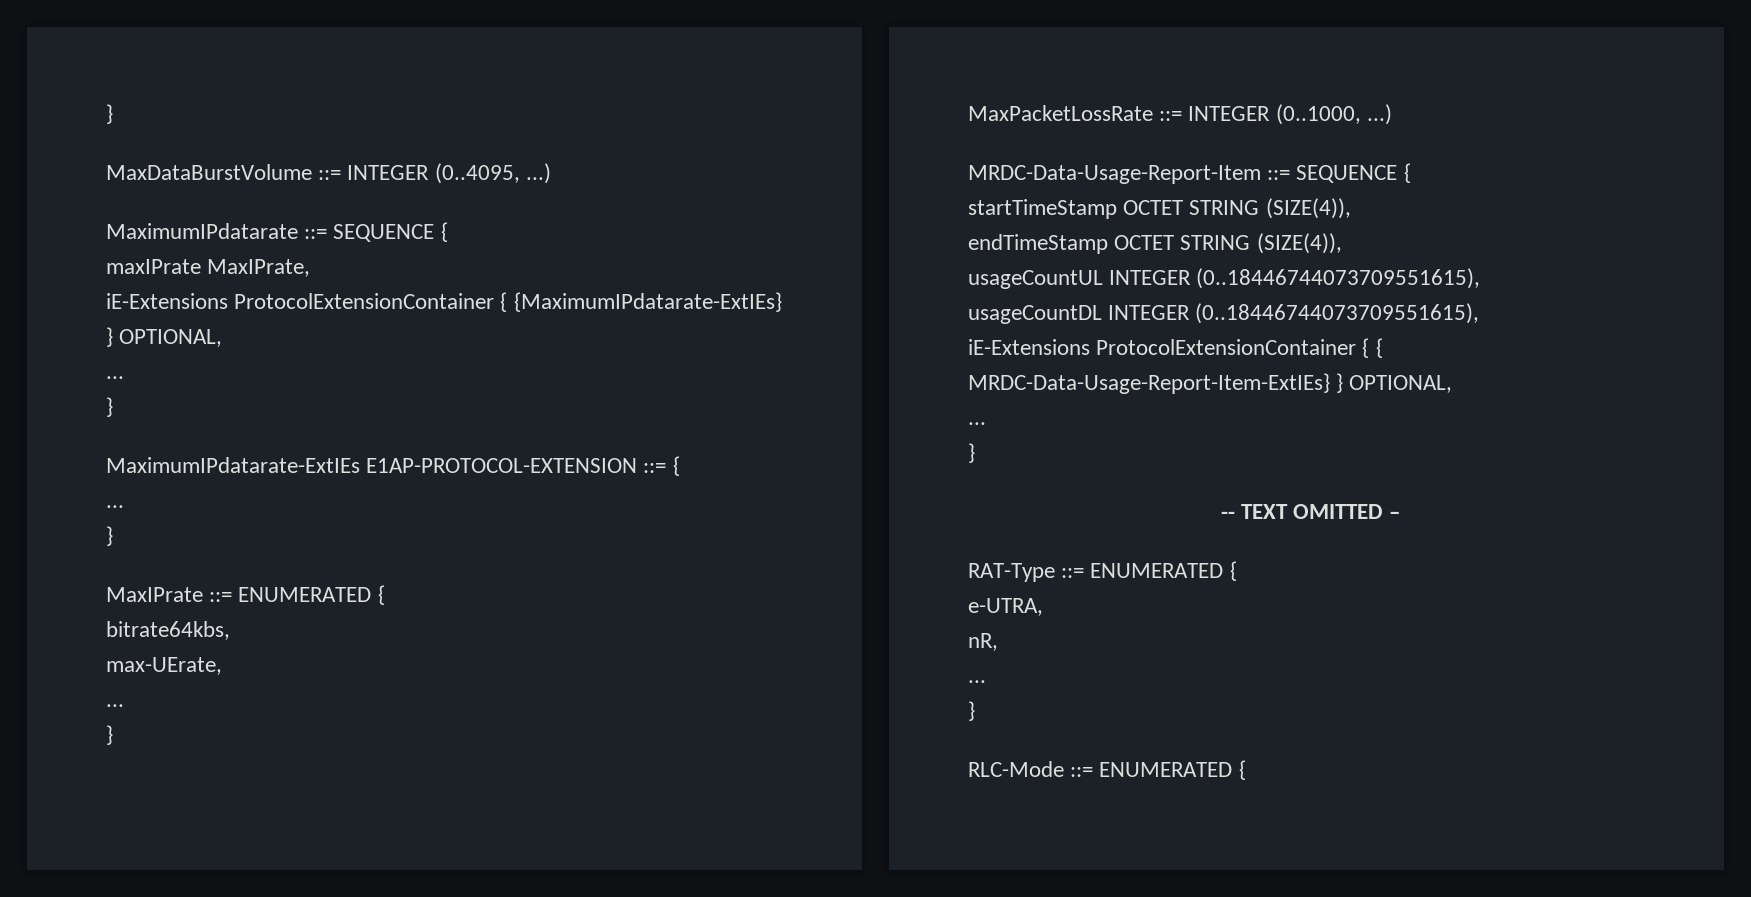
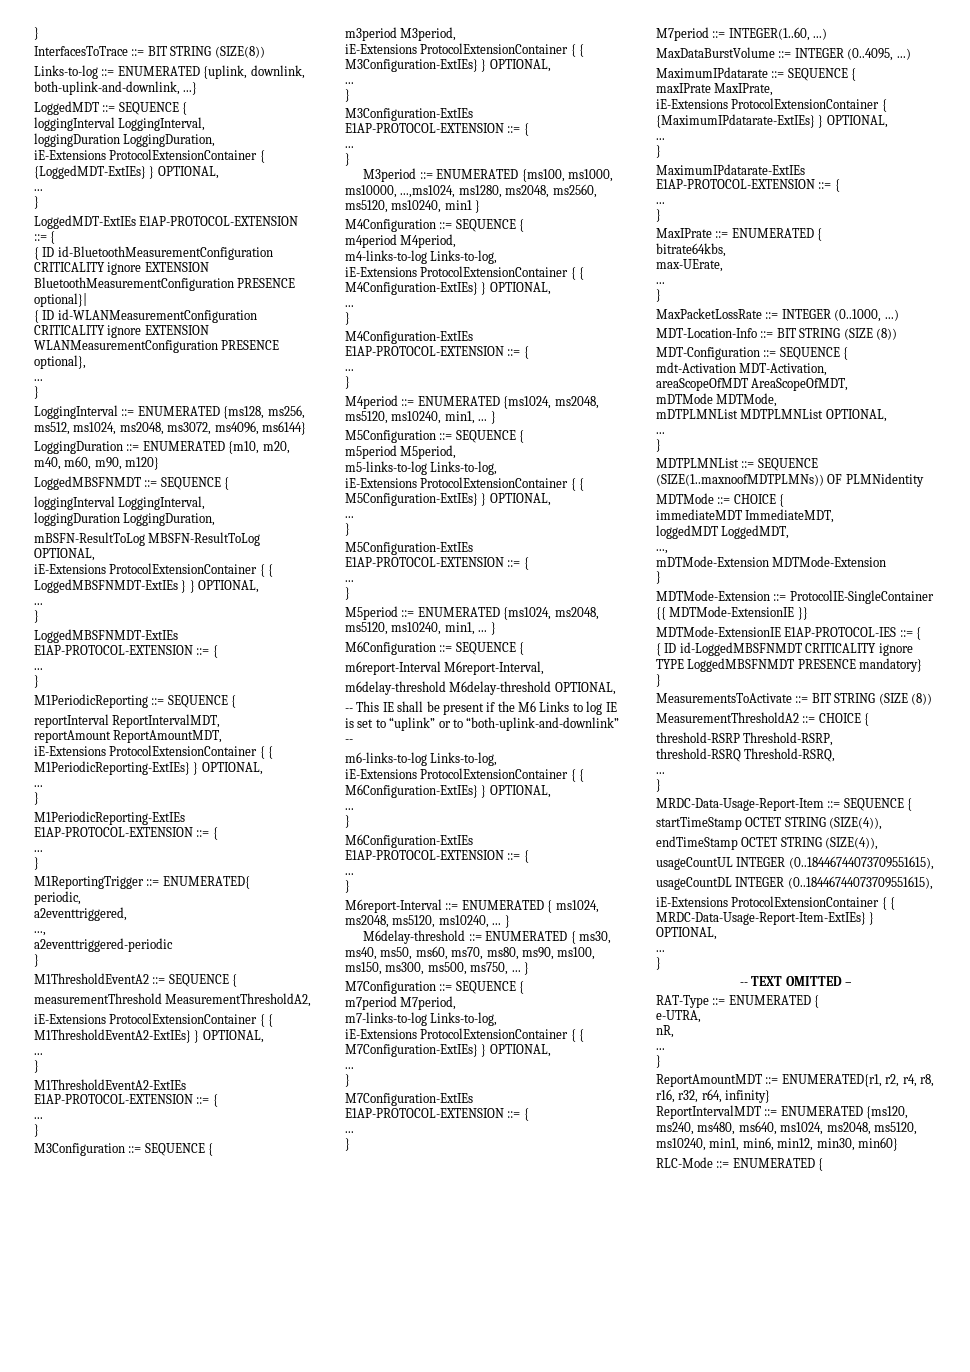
[106,104,113,124] } -> [34,27,39,40] [34,46,265,58] [34,65,305,79] [34,81,198,95] [34,101,188,115] [34,117,206,131] [34,133,216,147] [34,149,265,163] [34,165,219,179] [34,189,43,191] [34,196,39,209] [34,215,299,229] [34,231,56,244] [34,246,273,260] [34,262,209,275] [34,277,296,291] [34,293,87,307] [34,309,257,323] [34,325,209,338] [34,340,280,353] [34,355,86,369] [34,379,43,381] [34,386,39,399] [34,405,305,419] [34,421,306,435] [34,441,290,454] [34,456,160,470] [34,476,230,490] [34,496,206,510] [34,512,216,526] [34,532,261,546] [34,548,95,561] [34,563,274,577] [34,579,260,593] [34,603,43,605] [34,610,39,623] [34,629,178,643] [34,645,218,658] [34,668,43,670] [34,675,39,688] [34,694,237,708] [34,714,221,728] [34,730,223,743] [34,745,274,759] [34,761,263,775] [34,785,43,787] [34,792,39,805] [34,811,185,825] [34,827,218,840] [34,850,43,852] [34,857,39,870] [34,876,250,889] [34,891,81,905] [34,907,127,921] [34,931,46,936] [34,938,173,952] [34,954,39,967] [34,973,238,987] [34,993,312,1007] [34,1013,274,1027] [34,1029,264,1043] [34,1053,43,1055] [34,1060,39,1073] [34,1079,186,1090] [34,1094,218,1107] [34,1117,43,1119] [34,1124,39,1137] [34,1143,214,1156] [345,27,457,41] [345,43,585,57] [345,59,551,72] [345,82,354,84] [345,89,350,102] [345,108,473,121] [345,123,529,136] [345,146,354,148] [345,153,350,166] [363,168,613,182] [345,184,597,198] [345,200,481,213] [345,219,525,232] [345,234,457,248] [345,250,498,264] [345,266,585,280] [345,282,551,295] [345,305,354,307] [345,312,350,325] [345,331,473,344] [345,346,529,359] [345,369,354,371] [345,376,350,389] [345,395,599,409] [345,411,496,424] [345,430,525,443] [345,445,457,459] [345,461,498,475] [345,477,585,491] [345,493,551,506] [345,516,354,518] [345,523,350,536] [345,542,473,555] [345,557,529,570] [345,580,354,582] [345,587,350,600] [345,606,599,620] [345,622,496,635] [345,641,525,655] [345,661,545,675] [345,681,616,695] [345,701,617,715] [345,717,620,731] [345,739,353,743] [345,752,498,766] [345,768,585,782] [345,784,551,798] [345,808,354,810] [345,815,350,828] [345,834,473,848] [345,850,529,863] [345,873,354,875] [345,880,350,893] [345,899,599,913] [345,915,510,928] [363,930,611,944] [345,946,596,960] [345,962,529,975] [345,981,525,994] [345,996,457,1010] [345,1012,498,1026] [345,1028,585,1042] [345,1044,551,1057] [345,1067,354,1069] [345,1074,350,1087] [345,1093,473,1106] [345,1108,529,1121] [345,1131,354,1133] [345,1138,350,1151] [656,27,828,41] } // InterfacesToTrace ::= BIT STRING (SIZE(8)) // Links-to-log ::= ENUMERATED {uplink, downlink, both-uplink-and-downlink, ...} // LoggedMDT ::= SEQUENCE { // loggingInterval LoggingInterval, // loggingDuration LoggingDuration, // iE-Extensions ProtocolExtensionContainer { {LoggedMDT-ExtIEs} } OPTIONAL, // ... // } // LoggedMDT-ExtIEs E1AP-PROTOCOL-EXTENSION ::= { // { ID id-BluetoothMeasurementConfiguration CRITICALITY ignore EXTENSION BluetoothMeasurementConfiguration PRESENCE optional}| // { ID id-WLANMeasurementConfiguration CRITICALITY ignore EXTENSION WLANMeasurementConfiguration PRESENCE optional}, // ... // } // LoggingInterval ::= ENUMERATED {ms128, ms256, ms512, ms1024, ms2048, ms3072, ms4096, ms6144} // LoggingDuration ::= ENUMERATED {m10, m20, m40, m60, m90, m120} // LoggedMBSFNMDT ::= SEQUENCE { // loggingInterval LoggingInterval, // loggingDuration LoggingDuration, // mBSFN-ResultToLog MBSFN-ResultToLog OPTIONAL, // iE-Extensions ProtocolExtensionContainer { { LoggedMBSFNMDT-ExtIEs } } OPTIONAL, // ... // } // LoggedMBSFNMDT-ExtIEs E1AP-PROTOCOL-EXTENSION ::= { // ... // } // M1PeriodicReporting ::= SEQUENCE { // reportInterval ReportIntervalMDT, // reportAmount ReportAmountMDT, // iE-Extensions ProtocolExtensionContainer { { M1PeriodicReporting-ExtIEs} } OPTIONAL, // ... // } // M1PeriodicReporting-ExtIEs E1AP-PROTOCOL-EXTENSION ::= { // ... // } // M1ReportingTrigger ::= ENUMERATED{ // periodic, // a2eventtriggered, // ..., // a2eventtriggered-periodic // } // M1ThresholdEventA2 ::= SEQUENCE { // measurementThreshold MeasurementThresholdA2, // iE-Extensions ProtocolExtensionContainer { { M1ThresholdEventA2-ExtIEs} } OPTIONAL, // ... // } // M1ThresholdEventA2-ExtIEs E1AP-PROTOCOL-EXTENSION ::= { // ... // } // M3Configuration ::= SEQUENCE { // m3period M3period, // iE-Extensions ProtocolExtensionContainer { { M3Configuration-ExtIEs} } OPTIONAL, // ... // } // M3Configuration-ExtIEs E1AP-PROTOCOL-EXTENSION ::= { // ... // } // M3period ::= ENUMERATED {ms100, ms1000, ms10000, ...,ms1024, ms1280, ms2048, ms2560, ms5120, ms10240, min1 } // M4Configuration ::= SEQUENCE { // m4period M4period, // m4-links-to-log Links-to-log, // iE-Extensions ProtocolExtensionContainer { { M4Configuration-ExtIEs} } OPTIONAL, // ... // } // M4Configuration-ExtIEs E1AP-PROTOCOL-EXTENSION ::= { // ... // } // M4period ::= ENUMERATED {ms1024, ms2048, ms5120, ms10240, min1, ... } // M5Configuration ::= SEQUENCE { // m5period M5period, // m5-links-to-log Links-to-log, // iE-Extensions ProtocolExtensionContainer { { M5Configuration-ExtIEs} } OPTIONAL, // ... // } // M5Configuration-ExtIEs E1AP-PROTOCOL-EXTENSION ::= { // ... // } // M5period ::= ENUMERATED {ms1024, ms2048, ms5120, ms10240, min1, ... } // M6Configuration ::= SEQUENCE { // m6report-Interval M6report-Interval, // m6delay-threshold M6delay-threshold OPTIONAL, // -- This IE shall be present if the M6 Links to log IE is set to “uplink” or to “both-uplink-and-downlink” -- // m6-links-to-log Links-to-log, // iE-Extensions ProtocolExtensionContainer { { M6Configuration-ExtIEs} } OPTIONAL, // ... // } // M6Configuration-ExtIEs E1AP-PROTOCOL-EXTENSION ::= { // ... // } // M6report-Interval ::= ENUMERATED { ms1024, ms2048, ms5120, ms10240, ... } // M6delay-threshold ::= ENUMERATED { ms30, ms40, ms50, ms60, ms70, ms80, ms90, ms100, ms150, ms300, ms500, ms750, ... } // M7Configuration ::= SEQUENCE { // m7period M7period, // m7-links-to-log Links-to-log, // iE-Extensions ProtocolExtensionContainer { { M7Configuration-ExtIEs} } OPTIONAL, // ... // } // M7Configuration-ExtIEs E1AP-PROTOCOL-EXTENSION ::= { // ... // } // M7period ::= INTEGER(1..60, ...)
(1392, 114) none -> [656,328,897,340] [656,347,849,360] [656,362,828,376] [656,378,849,391] [656,393,778,407] [656,409,887,422] [656,432,665,434] [656,439,661,452] [656,458,818,471] [656,473,924,487] [656,493,785,507] [656,509,835,523] [656,525,790,539] [656,549,668,554] [656,556,887,567] [656,571,661,584] [656,590,934,604] [656,606,808,620] [656,626,922,640] [656,642,913,656] [656,658,923,672] [656,674,661,687] [656,693,932,705] [656,712,870,726] [656,732,834,746] [656,748,836,762] [656,772,665,774] [656,779,661,792] // MDT-Location-Info ::= BIT STRING (SIZE (8)) // MDT-Configuration ::= SEQUENCE { // mdt-Activation MDT-Activation, // areaScopeOfMDT AreaScopeOfMDT, // mDTMode MDTMode, // mDTPLMNList MDTPLMNList OPTIONAL, // ... // } // MDTPLMNList ::= SEQUENCE (SIZE(1..maxnoofMDTPLMNs)) OF PLMNidentity // MDTMode ::= CHOICE { // immediateMDT ImmediateMDT, // loggedMDT LoggedMDT, // ..., // mDTMode-Extension MDTMode-Extension // } // MDTMode-Extension ::= ProtocolIE-SingleContainer {{ MDTMode-ExtensionIE }} // MDTMode-ExtensionIE E1AP-PROTOCOL-IES ::= { // { ID id-LoggedMBSFNMDT CRITICALITY ignore TYPE LoggedMBSFNMDT PRESENCE mandatory} // } // MeasurementsToActivate ::= BIT STRING (SIZE (8)) // MeasurementThresholdA2 ::= CHOICE { // threshold-RSRP Threshold-RSRP, // threshold-RSRQ Threshold-RSRQ, // ... // }
(975, 711) none -> [656,1074,934,1087] [656,1089,771,1103] [656,1105,909,1119] [656,1121,917,1135] [656,1137,898,1151] // ReportAmountMDT ::= ENUMERATED{r1, r2, r4, r8, r16, r32, r64, infinity} // ReportIntervalMDT ::= ENUMERATED {ms120, ms240, ms480, ms640, ms1024, ms2048, ms5120, ms10240, min1, min6, min12, min30, min60}

